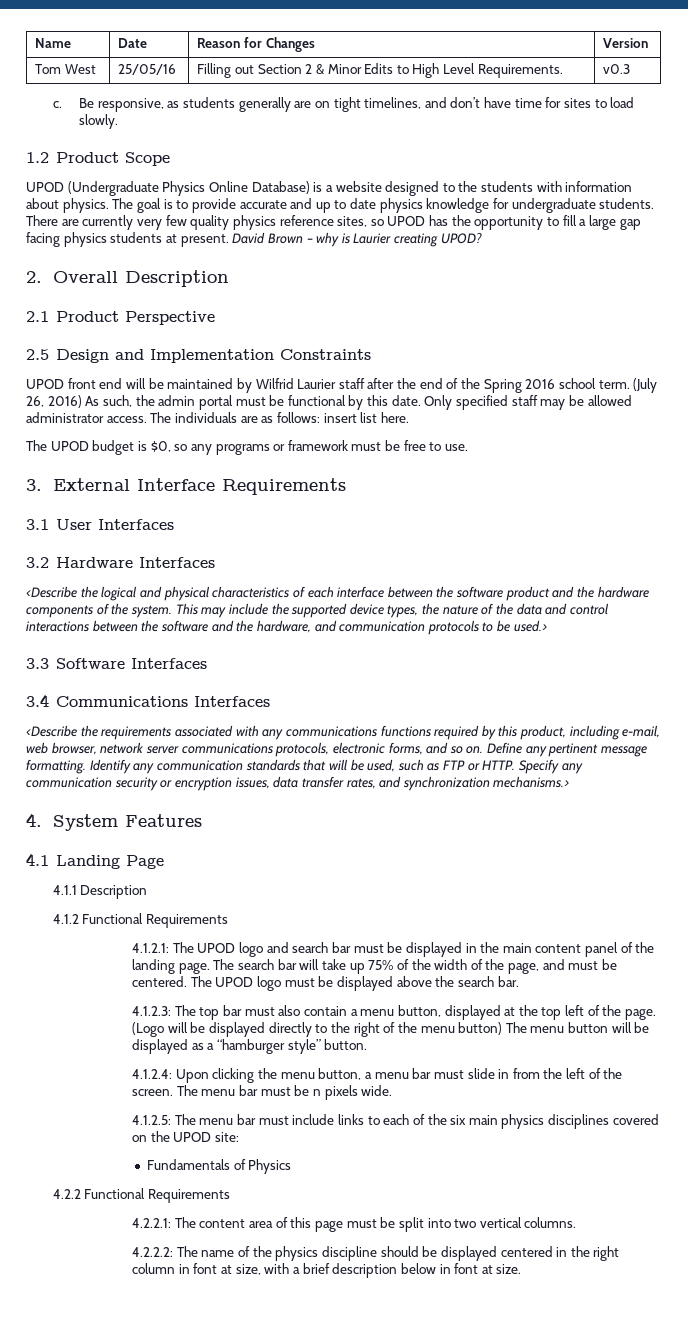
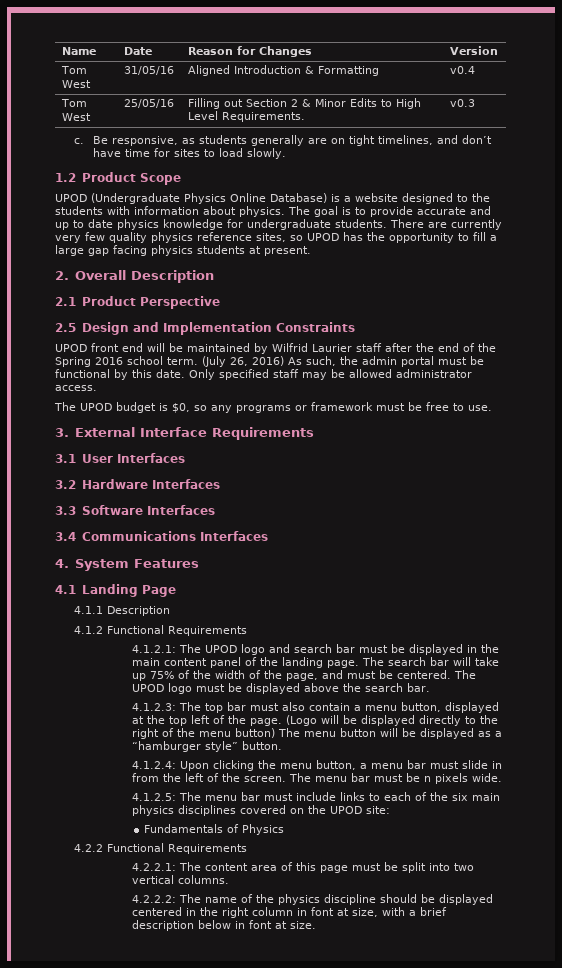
(649, 43) none -> [60,66,87,74] [61,80,91,88] [123,66,174,75] [187,65,379,76] [449,66,475,74] // Tom West | 31/05/16 | Aligned Introduction & Formatting | v0.4
[232,232,482,247] David Brown – why is Laurier creating UPOD? -> (311, 251) none
[150,412,409,423] The individuals are as follows: insert list here. -> (97, 388) none
[26,586,649,601] [26,603,609,618] [26,620,547,635] // <Describe the logical and physical characteristics of each interface between the software product and the hardware components of the system. This may include the supported device types, the nature of the data and control interactions between the software and the hardware, and communication protocols to be used.> -> (220, 484) none
[26,725,661,740] [26,742,648,757] [26,759,583,774] [26,776,570,791] // <Describe the requirements associated with any communications functions required by this product, including e-mail, web browser, network server communications protocols, electronic forms, and so on. Define any pertinent message formatting. Identify any communication standards that will be used, such as FTP or HTTP. Specify any communication security or encryption issues, data transfer rates, and synchronization mechanisms.> -> (268, 536) none

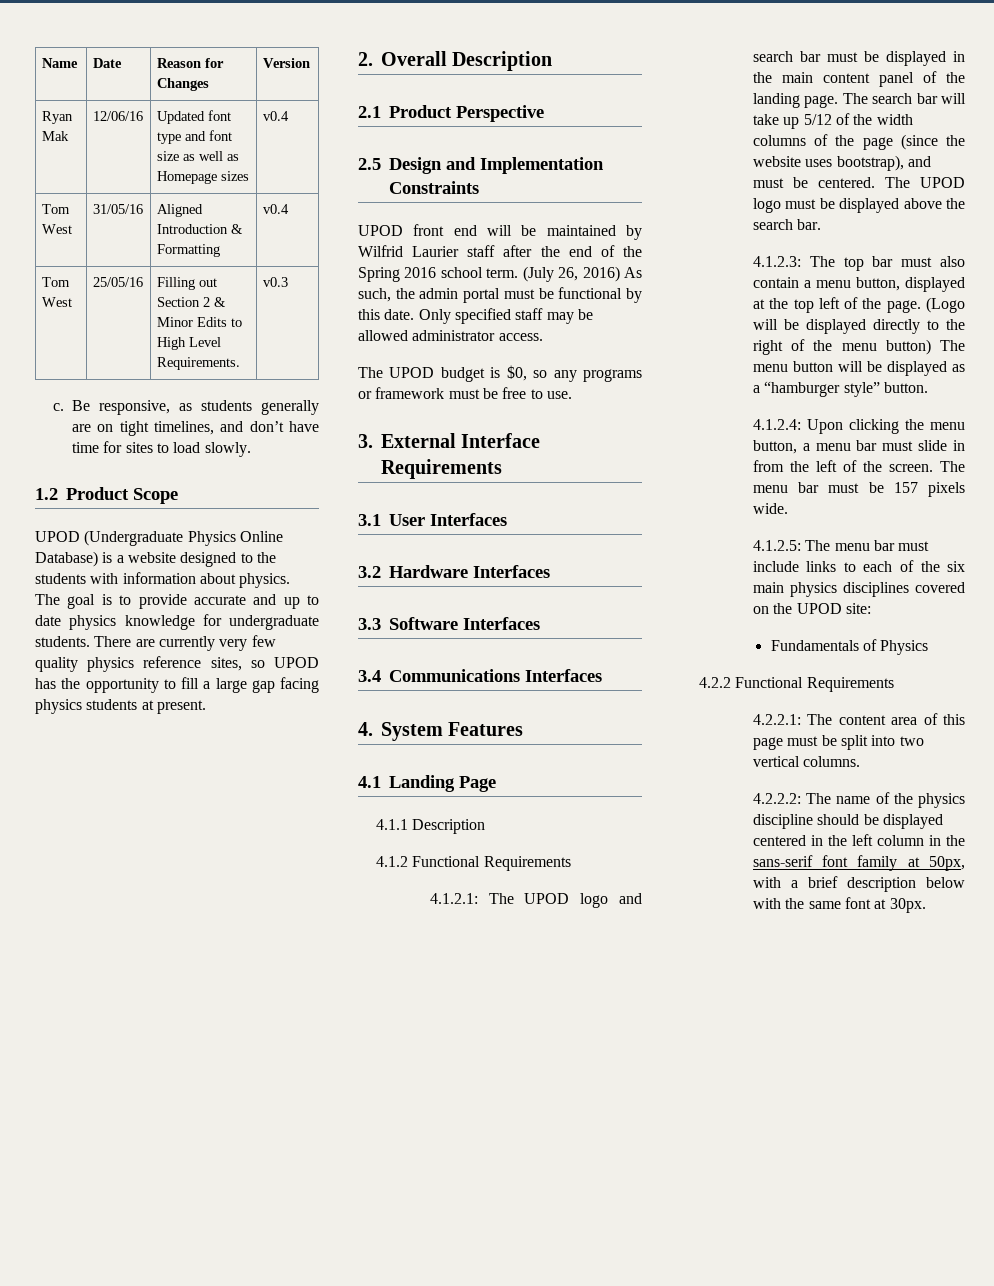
(498, 50) none -> [41,111,73,124] [41,131,69,141] [92,111,143,121] [156,110,231,124] [156,130,232,144] [156,151,239,161] [156,171,249,184] [262,111,289,121] // Ryan Mak | 12/06/16 | Updated font type and font size as well as Homepage sizes | v0.4
[149,671,174,679] 75% -> [803,114,832,125] 5/12
[248,670,318,681] of the page, -> [752,134,965,150] [752,155,904,171] columns of the page (since the website uses bootstrap),
[423,776,431,782] n -> [893,482,918,493] 157
[221,907,249,918] right -> [851,834,873,846] left
[310,907,378,917] font at size, -> [946,835,965,846] [752,855,965,871] the sans-serif font family at 50px,
[234,920,316,929] in font at size. -> [752,897,926,913] with the same font at 30px.

